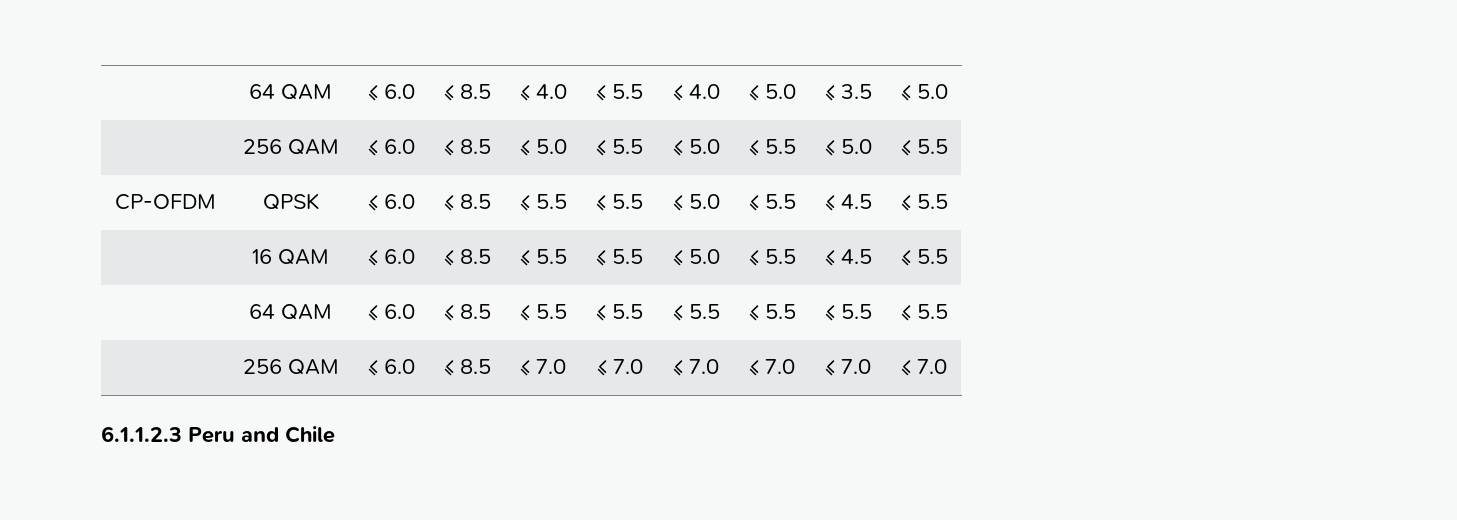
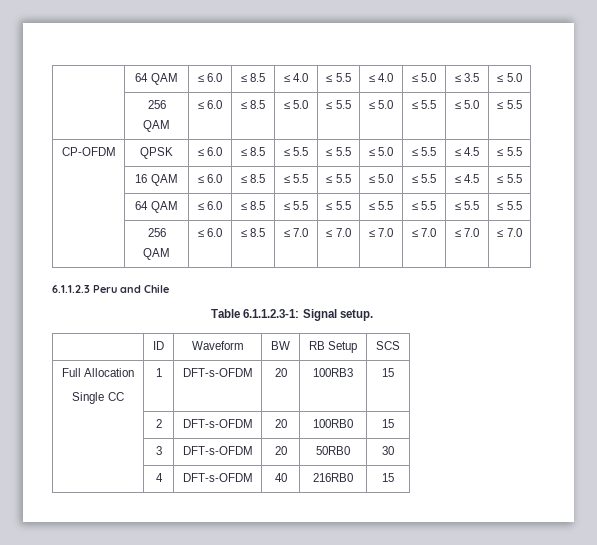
(335, 434) none -> [211,309,373,321] [153,341,164,350] [191,341,244,350] [271,341,290,350] [308,341,358,353] [376,341,400,350] [61,368,135,377] [72,392,124,404] [155,368,162,377] [182,368,253,377] [274,368,287,377] [313,368,353,377] [382,368,394,377] [155,419,162,428] [182,419,253,428] [274,419,287,428] [313,419,353,428] [382,419,394,428] [155,446,162,455] [182,446,253,455] [274,446,287,455] [316,446,350,455] [382,446,394,455] [155,473,163,482] [182,473,253,482] [274,473,287,482] [313,473,353,482] [382,473,394,482] // Table 6.1.1.2.3-1: Signal setup. // | ID | Waveform | BW | RB Setup | SCS // Full Allocation // Single CC | 1 | DFT-s-OFDM | 20 | 100RB3 | 15 // | 2 | DFT-s-OFDM | 20 | 100RB0 | 15 // | 3 | DFT-s-OFDM | 20 | 50RB0 | 30 // | 4 | DFT-s-OFDM | 40 | 216RB0 | 15

